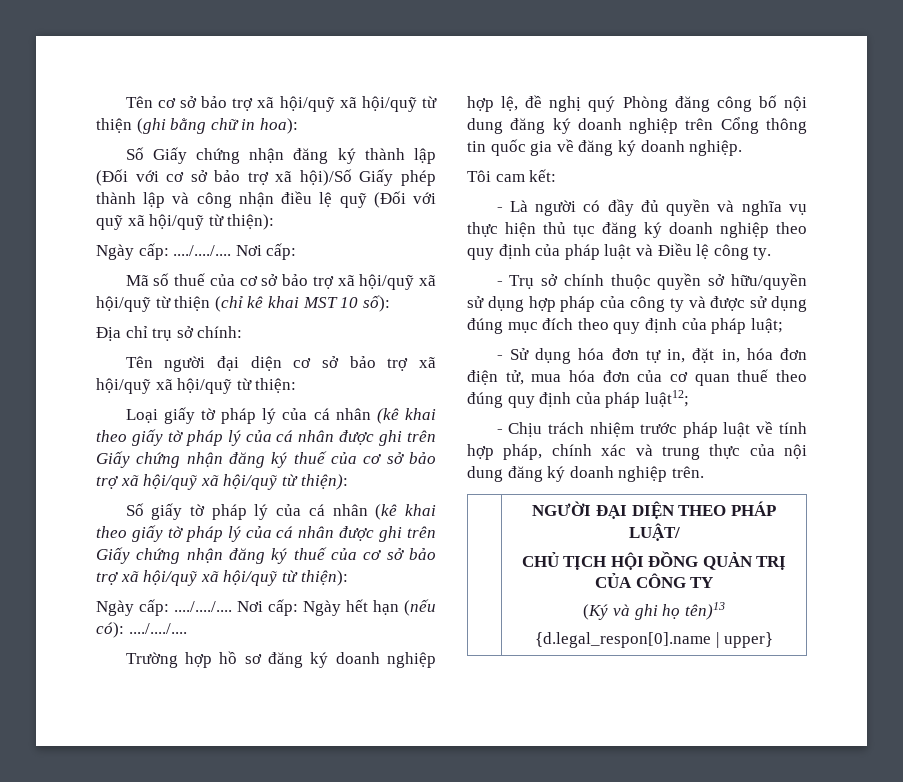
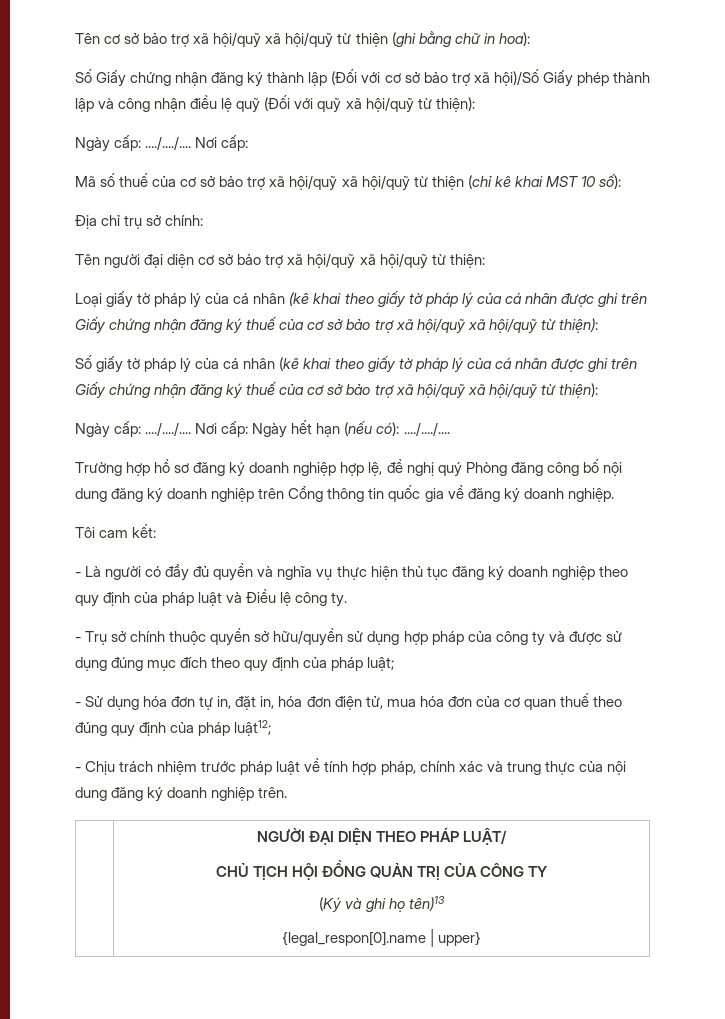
[535,632,712,648] {d.legal_respon[0].name -> [281,931,426,946] {legal_respon[0].name

